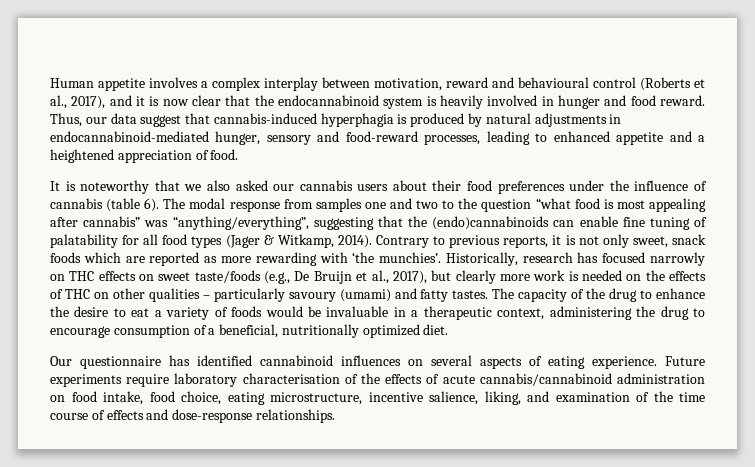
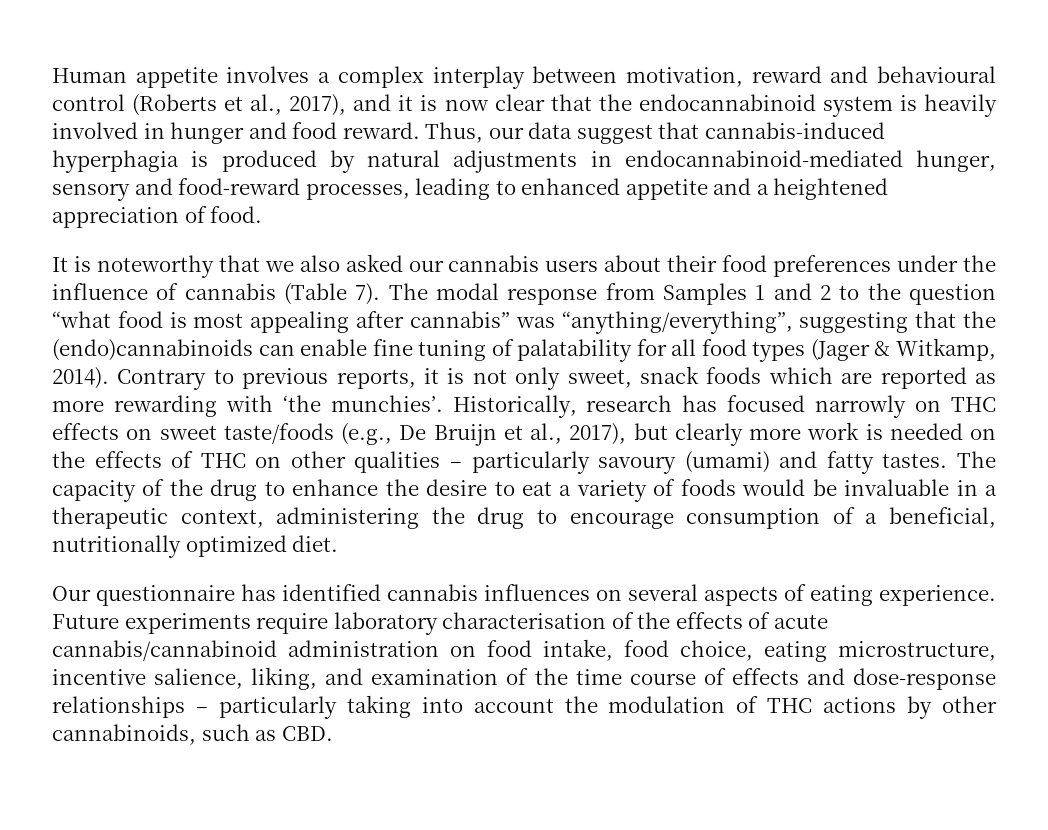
[106,198,160,212] (table 6). -> [284,283,381,305] (Table 7).
[315,198,439,212] samples one and two -> [663,283,832,305] Samples 1 and 2
[260,355,333,366] cannabinoid -> [387,584,478,601] cannabis
[255,409,335,423] relationships. -> [52,695,997,719] [52,724,333,745] relationships – particularly taking into account the modulation of THC actions by other cannabinoids, such as CBD.

